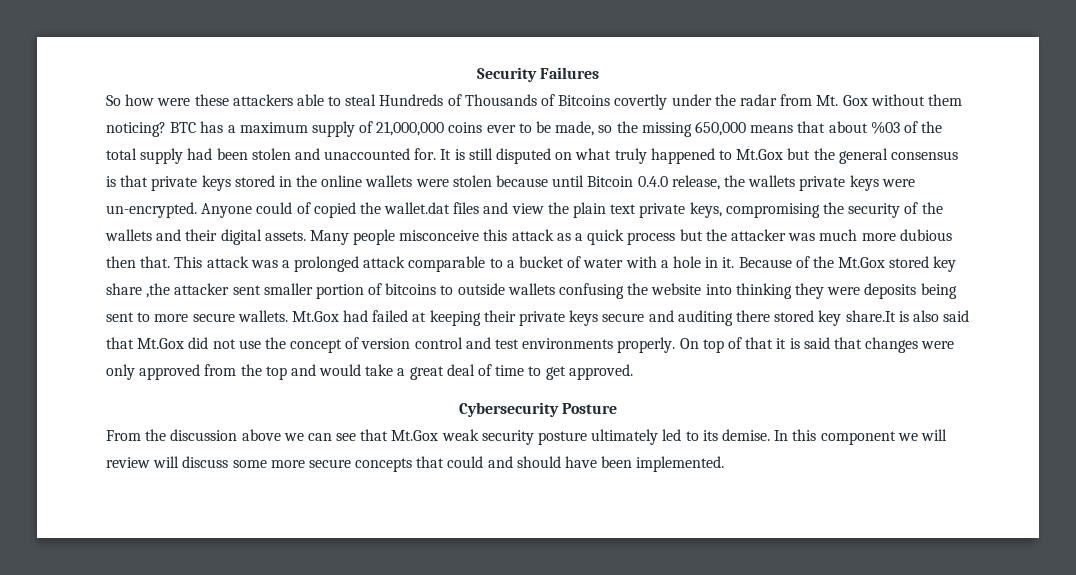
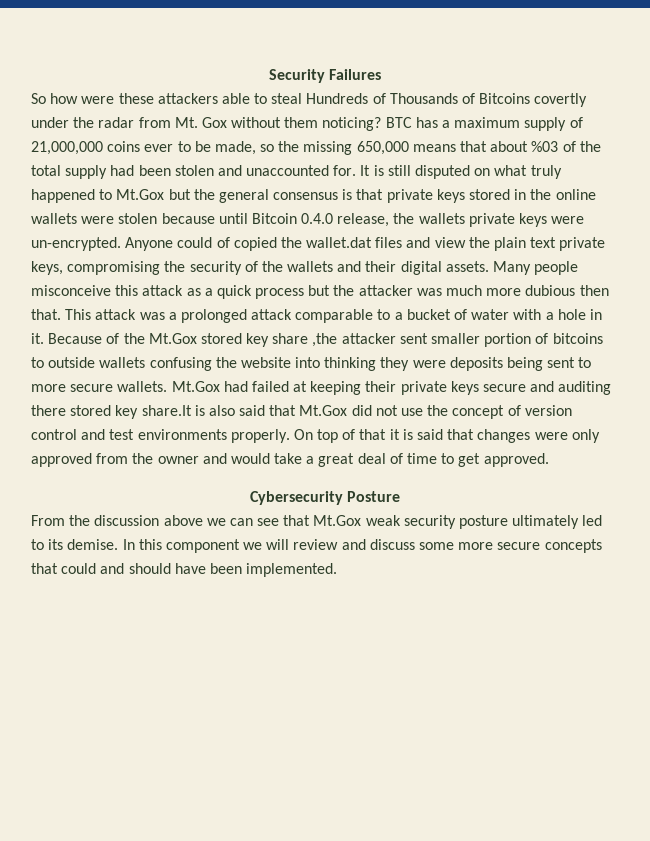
[265,366,287,380] top -> [157,456,199,464] owner
[153,456,180,468] will -> [341,539,366,550] and

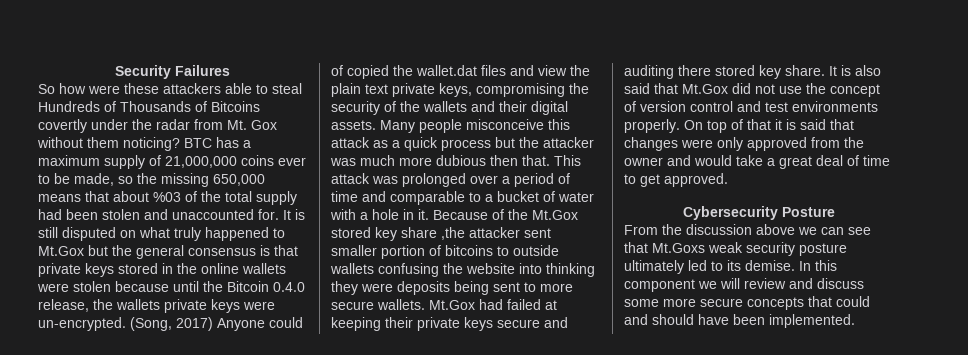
(248, 218) none -> [203,281,223,292] the
(121, 244) none -> [130,317,213,331] (Song, 2017)
[168,309,293,323] a prolonged attack -> [402,173,570,187] [331,191,386,202] prolonged over a period of time and
[141,405,192,416] share.It -> [785,65,837,76] share. It
[313,515,362,526] Mt.Gox -> [652,243,705,253] Mt.Goxs

